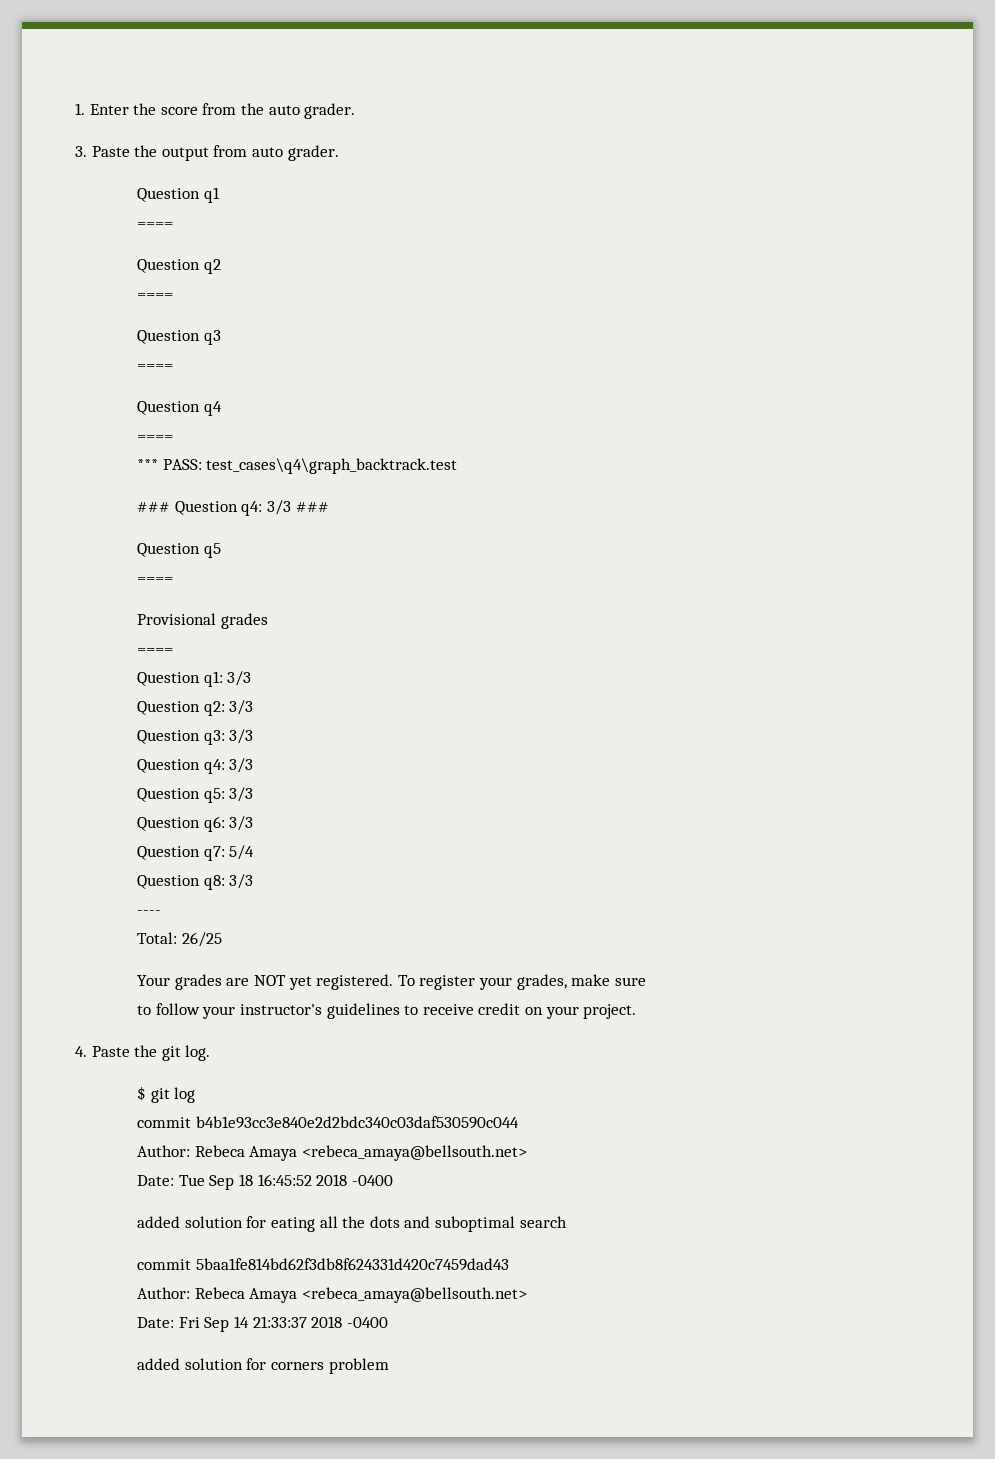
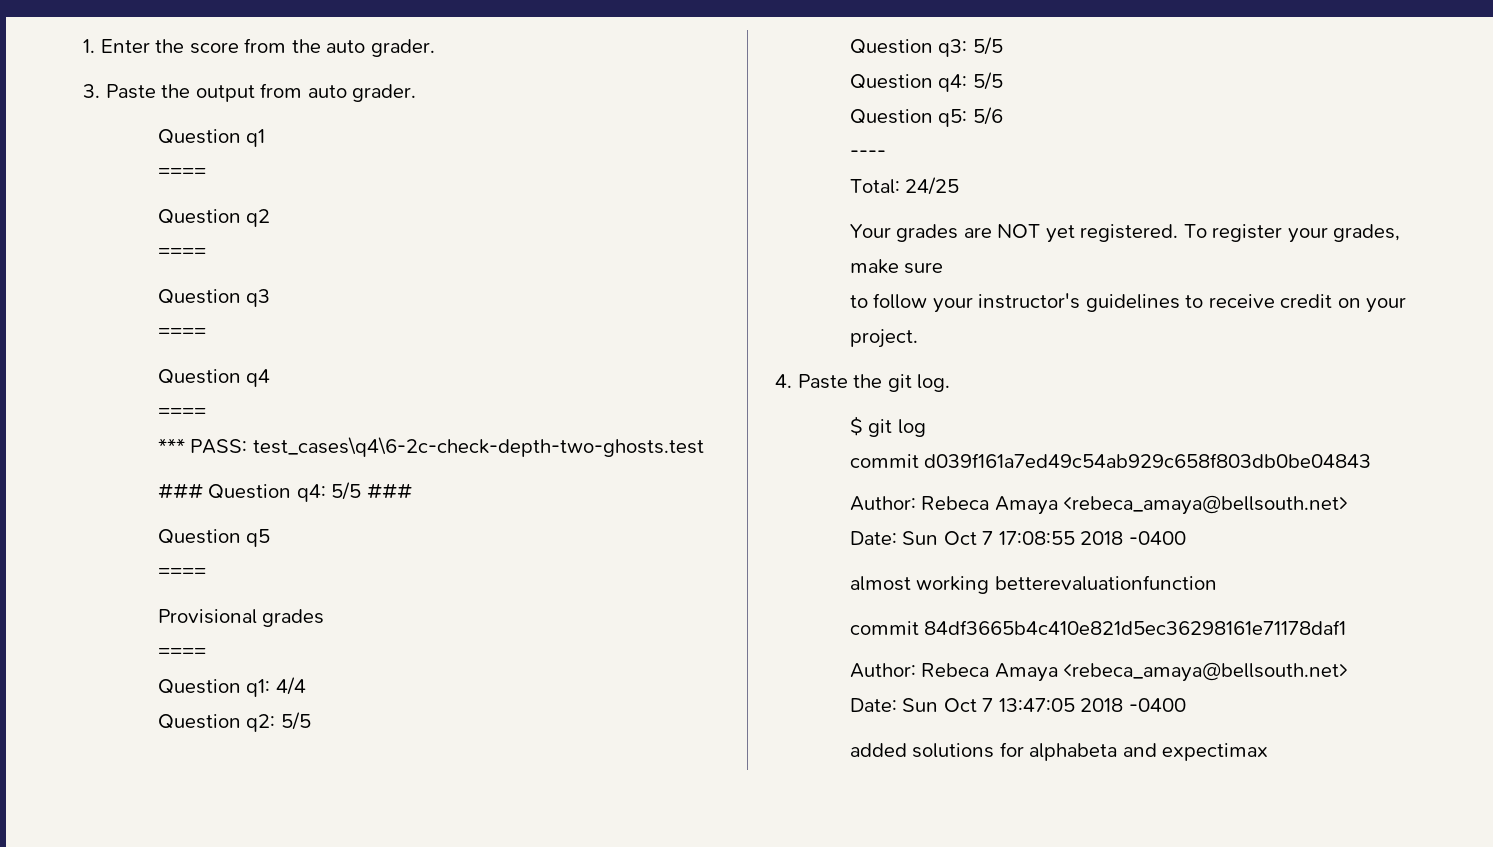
[206,458,458,474] test_cases\q4\graph_backtrack.test -> [252,437,704,457] test_cases\q4\6-2c-check-depth-two-ghosts.test
[267,500,292,515] 3/3 -> [331,482,362,500] 5/5
[227,671,252,686] 3/3 -> [275,677,306,695] 4/4
[229,700,254,715] 3/3 -> [280,712,311,730] 5/5
[229,729,254,744] [137,758,254,774] 3/3 // Question q4: 3/3 -> [972,37,1003,55] [849,72,1003,92] 5/5 // Question q4: 5/5
[229,787,254,802] [137,816,254,832] [137,845,255,861] [137,874,254,890] 3/3 // Question q6: 3/3 // Question q7: 5/4 // Question q8: 3/3 -> [972,107,1003,125] 5/6
[181,932,222,947] 26/25 -> [905,177,960,195] 24/25
[195,1116,519,1129] [137,1145,528,1161] [137,1174,393,1190] [137,1216,567,1232] [137,1258,509,1271] [137,1287,528,1303] [137,1316,388,1332] [137,1358,389,1374] b4b1e93cc3e840e2d2bdc340c03daf530590c044 // Author: Rebeca Amaya <rebeca_amaya@bellsouth.net> // Date: Tue Sep 18 16:45:52 2018 -0400 // added solution for eating all the dots and suboptimal search // commit 5baa1fe814bd62f3db8f624331d420c7459dad43 // Author: Rebeca Amaya <rebeca_amaya@bellsouth.net> // Date: Fri Sep 14 21:33:37 2018 -0400 // added solution for corners problem -> [924,453,1372,468] [849,495,1349,515] [849,531,1186,545] [849,575,1217,594] [849,620,1347,635] [849,662,1349,682] [849,698,1186,712] [849,742,1269,761] d039f161a7ed49c54ab929c658f803db0be04843 // Author: Rebeca Amaya <rebeca_amaya@bellsouth.net> // Date: Sun Oct 7 17:08:55 2018 -0400 // almost working betterevaluationfunction // commit 84df3665b4c410e821d5ec36298161e71178daf1 // Author: Rebeca Amaya <rebeca_amaya@bellsouth.net> // Date: Sun Oct 7 13:47:05 2018 -0400 // added solutions for alphabeta and expectimax

